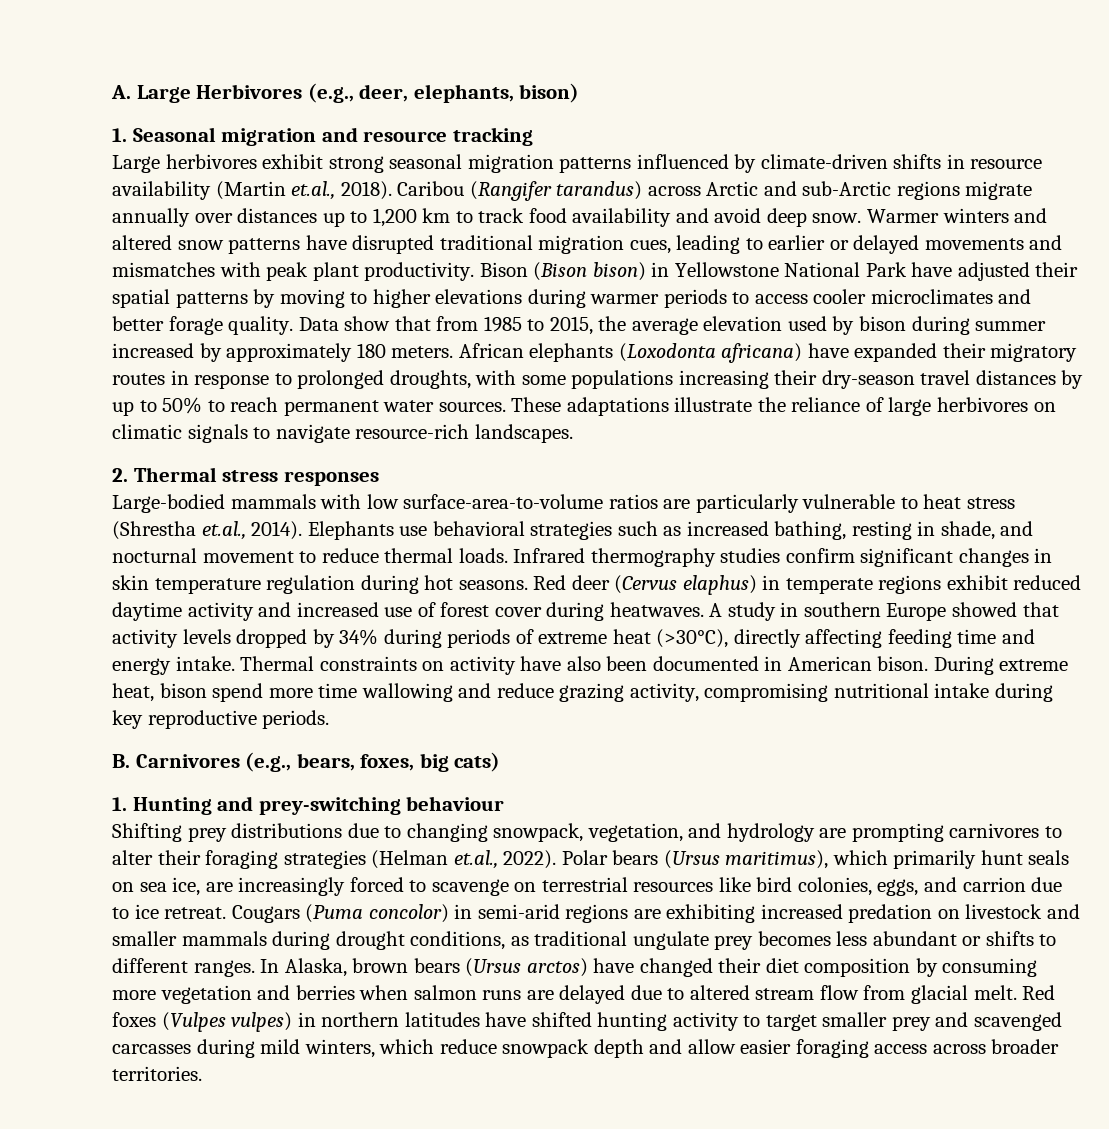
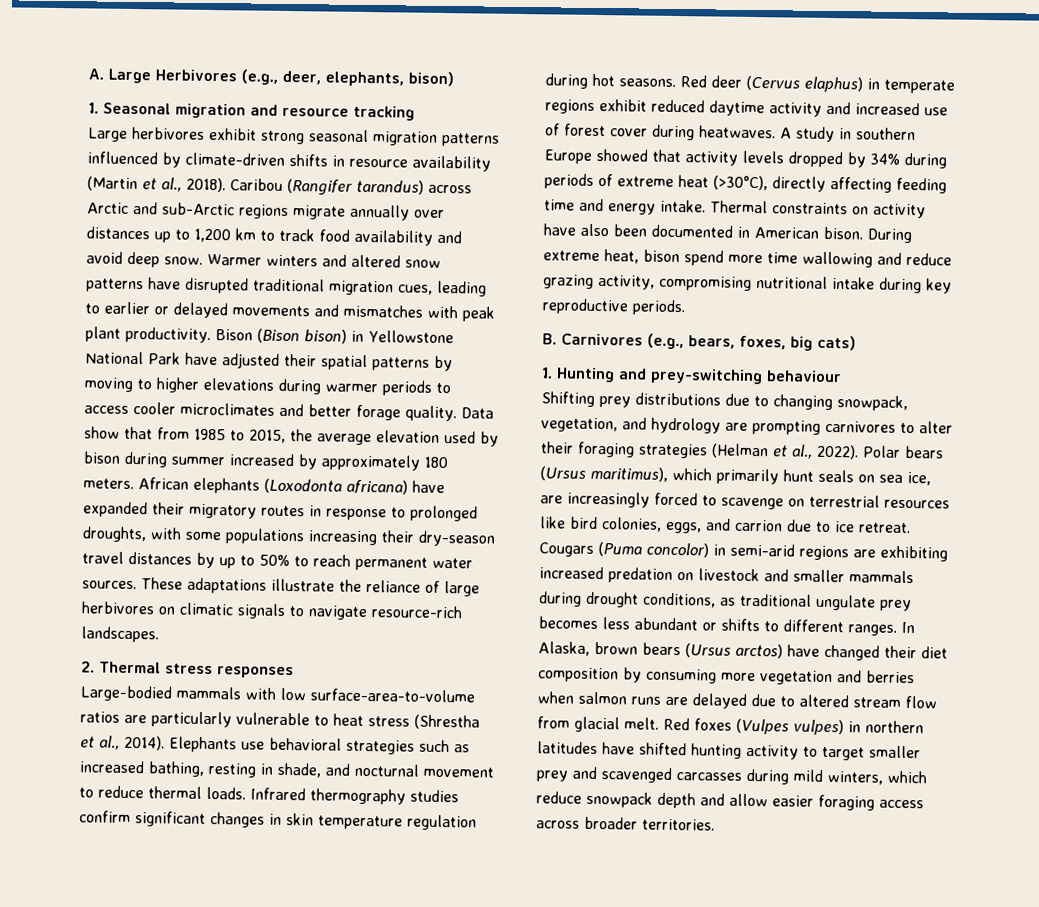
[291,181,336,200] et.al., -> [142,177,182,192] et al.,
[201,521,246,540] et.al., -> [80,735,120,750] et al.,
[453,850,498,869] et.al., -> [772,444,813,459] et al.,

